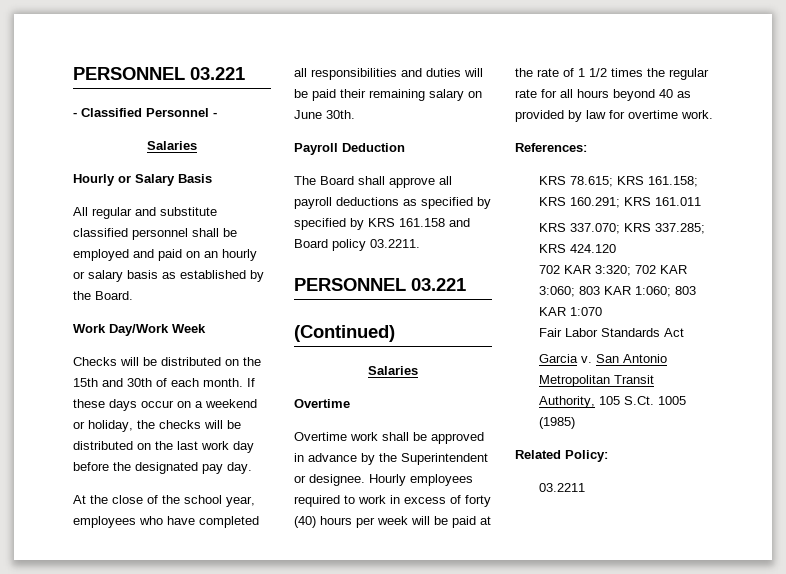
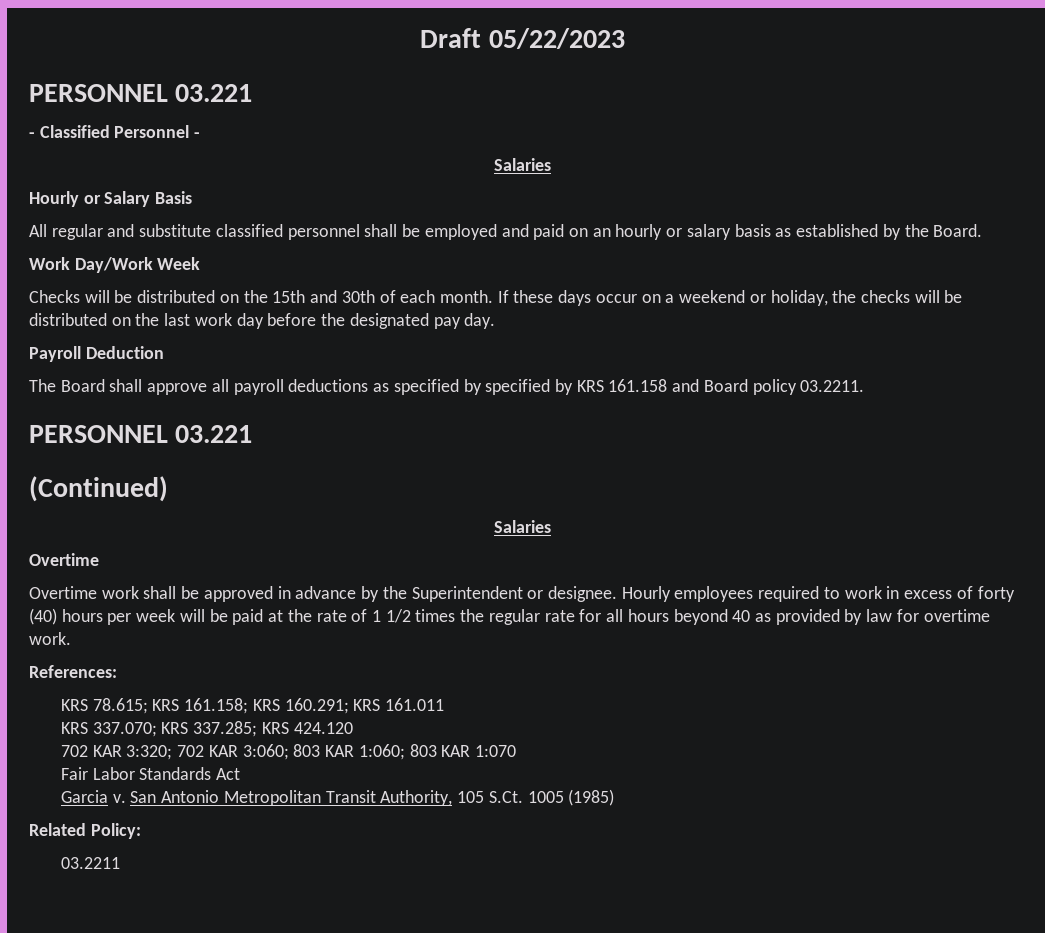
(73, 73) none -> [420,28,625,49] Draft 05/22/2023 //
[73,495,255,507] [73,516,259,528] [294,68,483,80] [294,89,482,101] [294,110,355,119] // At the close of the school year, employees who have completed all responsibilities and duties will be paid their remaining salary on June 30th. -> (496, 321) none

